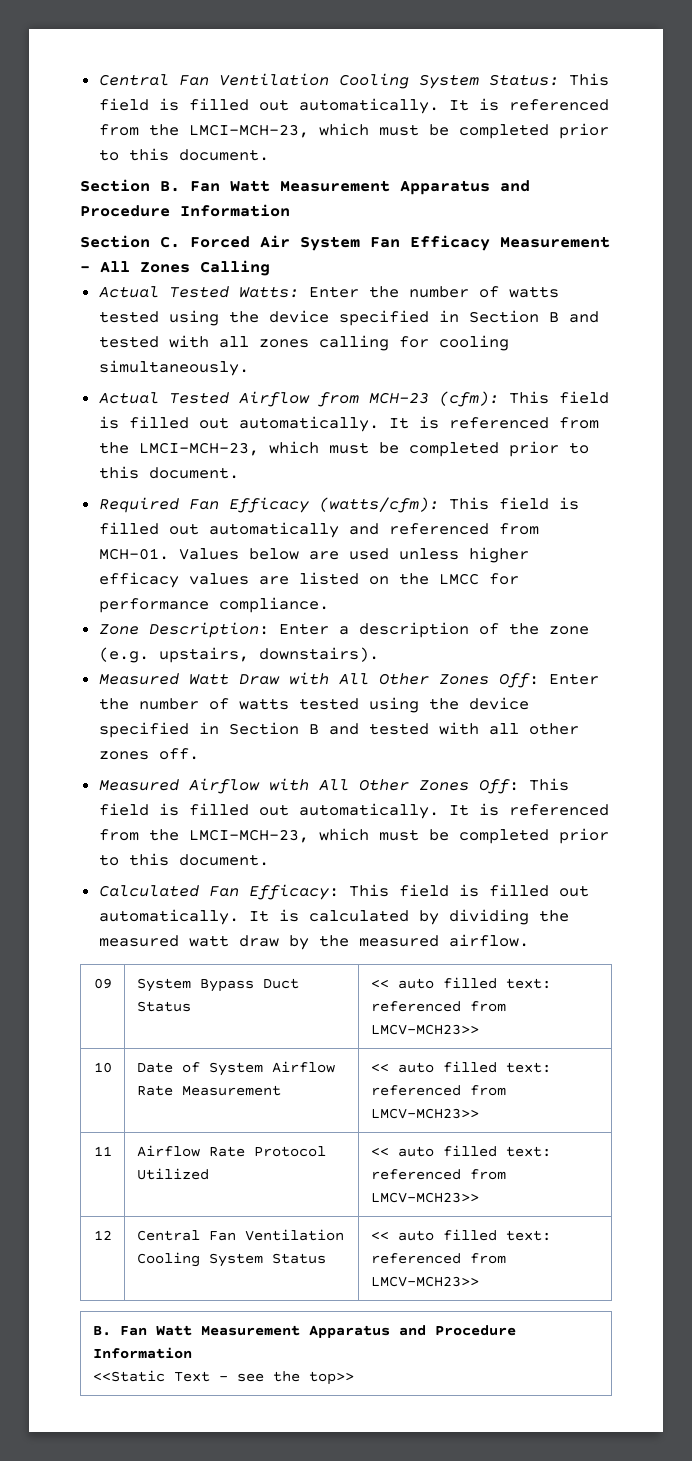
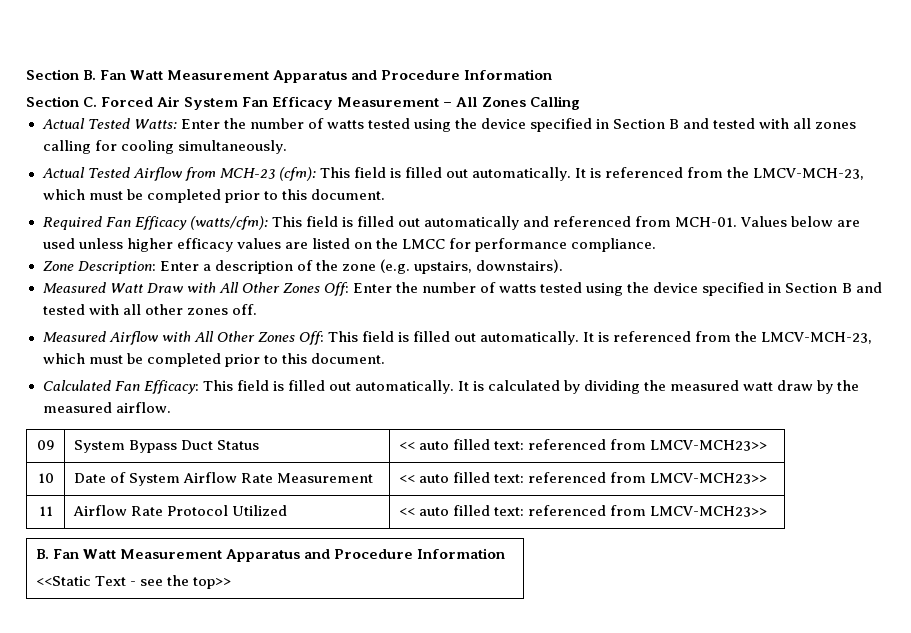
[98,73,609,89] [98,98,609,114] [98,123,609,139] [98,148,269,161] Central Fan Ventilation Cooling System Status: This field is filled out automatically. It is referenced from the LMCI-MCH-23, which must be completed prior to this document. // -> (26, 74) none
[138,442,259,456] LMCI-MCH-23, -> [753,168,865,180] LMCV-MCH-23,
[188,829,309,843] LMCI-MCH-23, -> [761,332,873,344] LMCV-MCH-23,
[93,1230,112,1240] [136,1229,344,1241] [136,1252,326,1267] [370,1229,551,1241] [370,1253,506,1264] [370,1276,479,1287] // 12 | Central Fan Ventilation Cooling System Status | << auto filled text: referenced from LMCV-MCH23>> -> (767, 511) none

